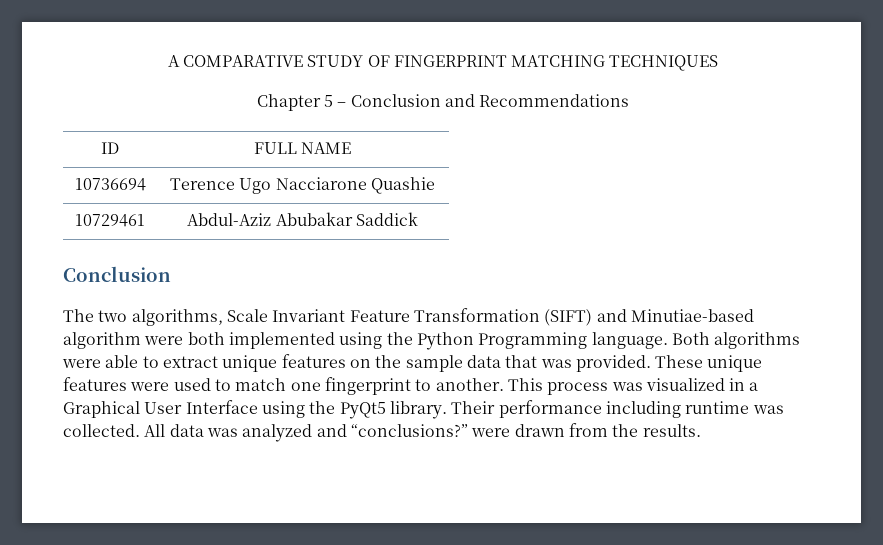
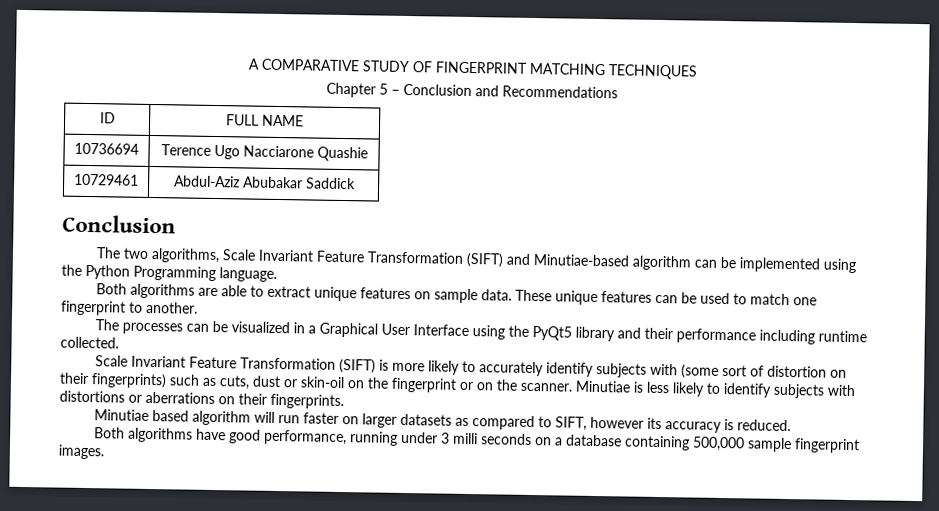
[144,332,225,345] were both -> [694,256,738,269] can be
[671,332,801,349] [62,359,101,368] Both algorithms were -> [96,283,219,299] // Both algorithms are
[375,355,651,372] the sample data that was provided. -> [434,288,513,304] sample data.
[130,382,170,391] were -> [655,292,698,304] can be
[507,378,643,395] This process was -> [95,319,229,335] // The processes can be
[389,401,496,419] library. Their -> [575,326,674,342] library and their
[752,405,784,414] was -> (868, 336) none
[144,423,701,442] All data was analyzed and “conclusions?” were drawn from the results. -> [95,355,848,379] [59,372,856,399] [59,390,344,410] [94,409,792,433] [94,427,861,454] [58,444,104,460] // Scale Invariant Feature Transformation (SIFT) is more likely to accurately identify subjects with (some sort of distortion on their fingerprints) such as cuts, dust or skin-oil on the fingerprint or on the scanner. Minutiae is less likely to identify subjects with distortions or aberrations on their fingerprints. // Minutiae based algorithm will run faster on larger datasets as compared to SIFT, however its accuracy is reduced. // Both algorithms have good performance, running under 3 milli seconds on a database containing 500,000 sample fingerprint images.

